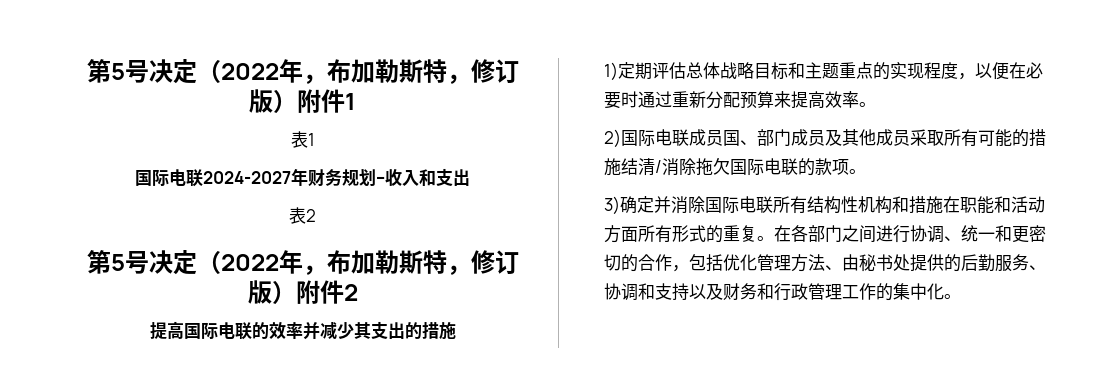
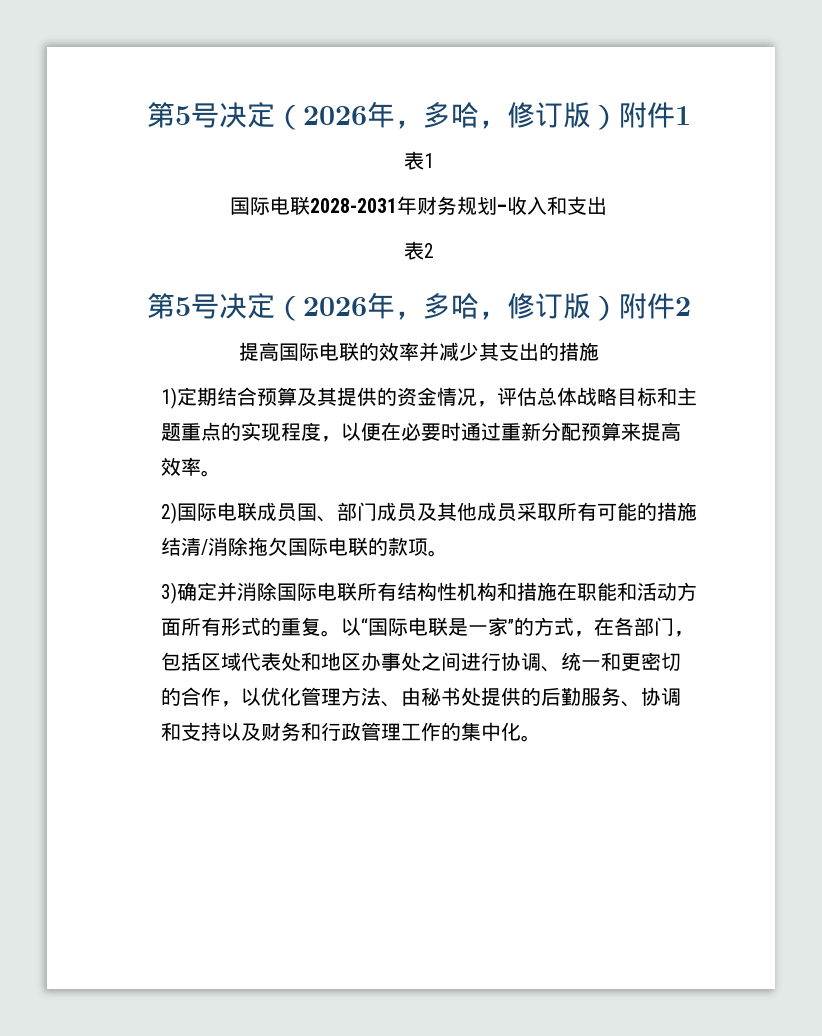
[86,59,447,84] 第5号决定（2022年，布加勒斯特 -> [146,101,479,130] 第5号决定（2026年，多哈
[203,171,291,184] 2024-2027 -> [310,198,397,213] 2028-2031
[220,250,447,275] 2022年，布加勒斯特 -> [302,292,479,320] 2026年，多哈
(652, 71) none -> [217,387,498,407] 结合预算及其提供的资金情况，
[773,225,842,242] 在各部门 -> [341,617,695,637] [161,652,422,671] 以“国际电联是一家”的方式，在各部门，包括区域代表处和地区办事处
[688,254,723,271] 包括 -> [241,687,262,706] 以

